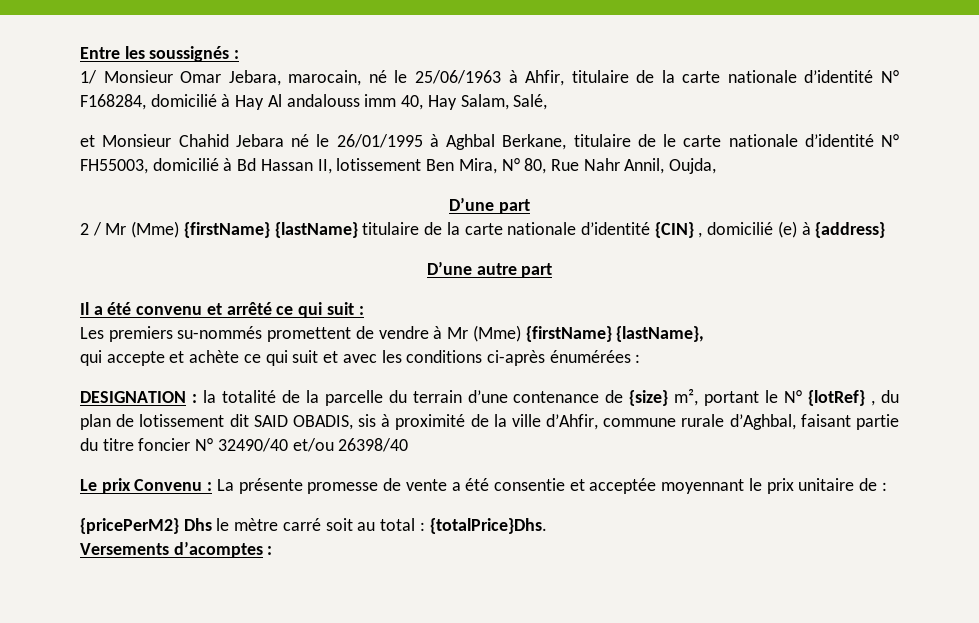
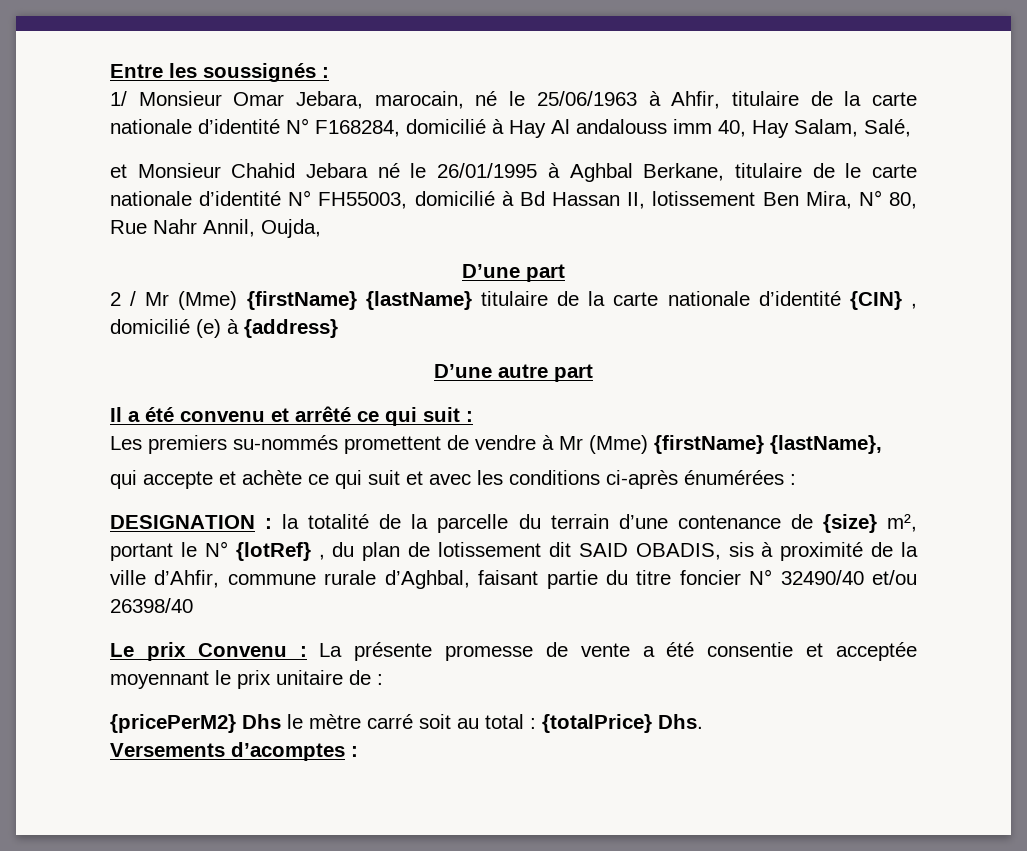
[429,518,547,534] {totalPrice}Dhs. -> [542,714,703,733] {totalPrice} Dhs.

